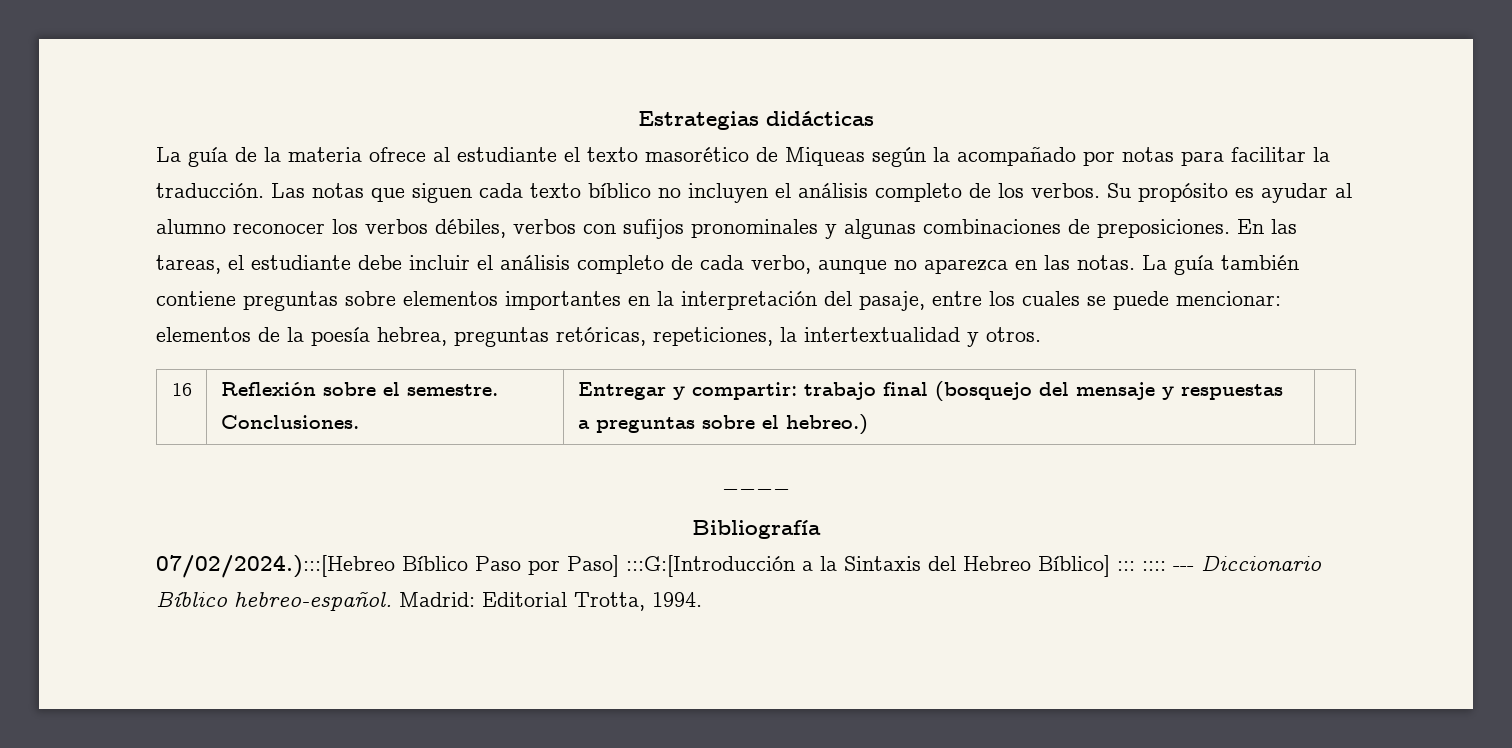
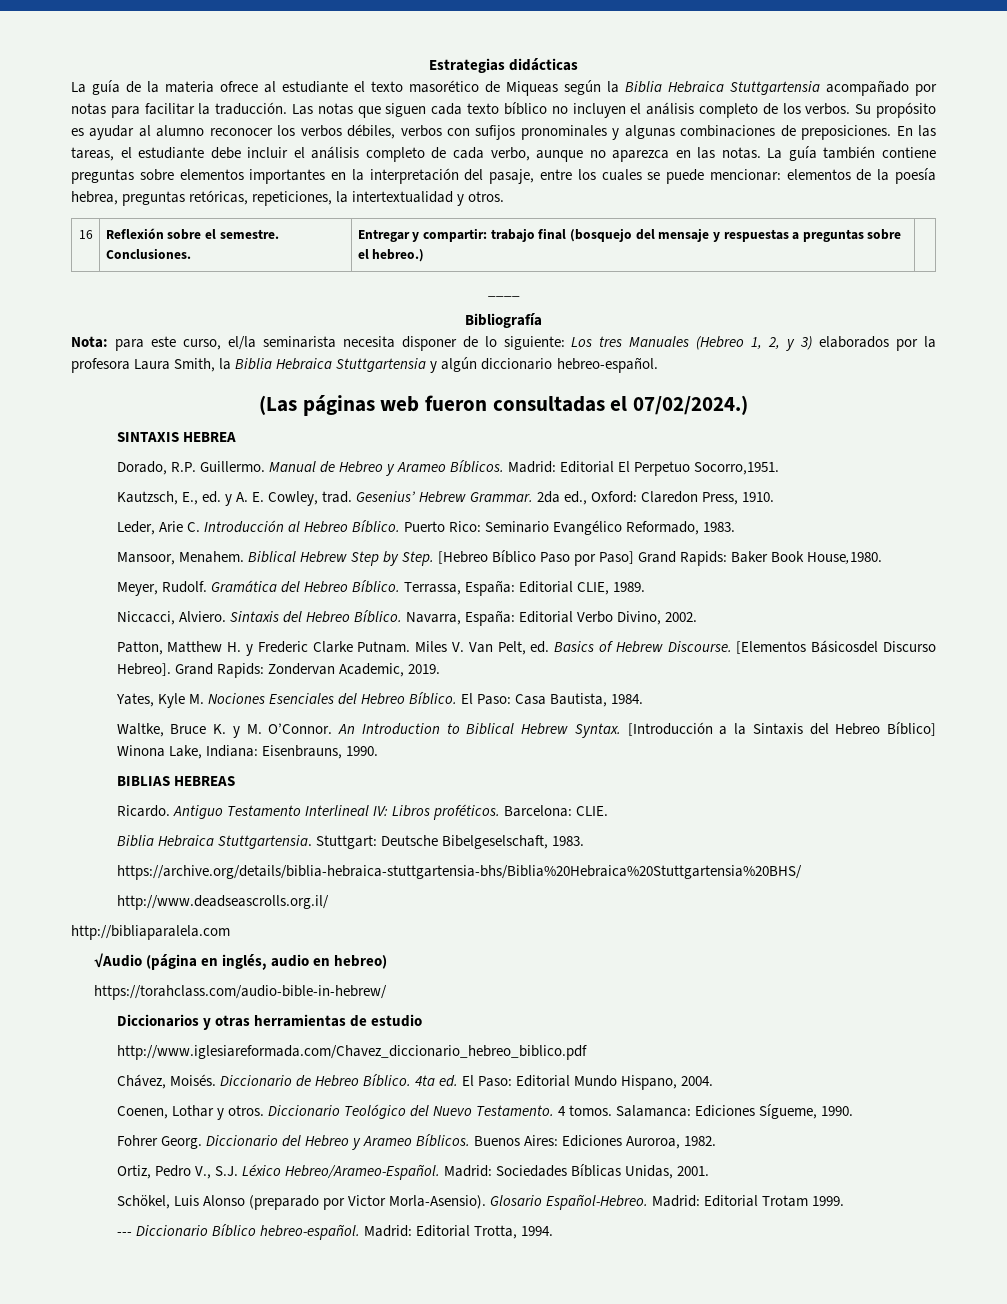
(950, 154) none -> [625,81,820,95] Biblia Hebraica Stuttgartensia
[156,555,795,578] 07/02/2024.):::[Hebreo Bíblico Paso por Paso] :::G:[Introducción -> [71,336,937,351] [71,357,658,373] [258,395,749,416] [116,432,236,442] [116,460,780,476] [116,491,775,506] [116,520,736,535] [116,550,883,566] [116,580,646,596] [116,610,698,626] [116,640,937,656] [116,663,440,678] [115,692,644,708] [116,722,713,738] Nota: para este curso, el/la seminarista necesita disponer de lo siguiente: Los tres Manuales (Hebreo 1, 2, y 3) elaborados por la profesora Laura Smith, la Biblia Hebraica Stuttgartensia y algún diccionario hebreo-español. // (Las páginas web fueron consultadas el 07/02/2024.) // SINTAXIS HEBREA // Dorado, R.P. Guillermo. Manual de Hebreo y Arameo Bíblicos. Madrid: Editorial El Perpetuo Socorro,1951. // Kautzsch, E., ed. y A. E. Cowley, trad. Gesenius’ Hebrew Grammar. 2da ed., Oxford: Claredon Press, 1910. // Leder, Arie C. Introducción al Hebreo Bíblico. Puerto Rico: Seminario Evangélico Reformado, 1983. // Mansoor, Menahem. Biblical Hebrew Step by Step. [Hebreo Bíblico Paso por Paso] Grand Rapids: Baker Book House,1980. // Meyer, Rudolf. Gramática del Hebreo Bíblico. Terrassa, España: Editorial CLIE, 1989. // Niccacci, Alviero. Sintaxis del Hebreo Bíblico. Navarra, España: Editorial Verbo Divino, 2002. // Patton, Matthew H. y Frederic Clarke Putnam. Miles V. Van Pelt, ed. Basics of Hebrew Discourse. [Elementos Básicosdel Discurso Hebreo]. Grand Rapids: Zondervan Academic, 2019. // Yates, Kyle M. Nociones Esenciales del Hebreo Bíblico. El Paso: Casa Bautista, 1984. // Waltke, Bruce K. y M. O’Connor. An Introduction to Biblical Hebrew Syntax. [Introducción
[1117,561,1166,571] ::: :::: -> [116,745,378,759] [116,776,235,786] [116,804,609,820] [116,835,584,849] [116,865,802,880] [116,895,329,910] [71,925,230,940] [93,953,388,970] [93,985,387,1000] [116,1014,422,1030] [116,1045,587,1060] [116,1074,714,1090] [116,1104,854,1120] [116,1134,717,1150] [116,1164,710,1180] [116,1194,845,1210] Winona Lake, Indiana: Eisenbrauns, 1990. // BIBLIAS HEBREAS // Ricardo. Antiguo Testamento Interlineal IV: Libros proféticos. Barcelona: CLIE. // Biblia Hebraica Stuttgartensia. Stuttgart: Deutsche Bibelgeselschaft, 1983. // https://archive.org/details/biblia-hebraica-stuttgartensia-bhs/Biblia%20Hebraica%20Stuttgartensia%20BHS/ // http://www.deadseascrolls.org.il/ // http://bibliaparalela.com // √Audio (página en inglés, audio en hebreo) // https://torahclass.com/audio-bible-in-hebrew/ // Diccionarios y otras herramientas de estudio // http://www.iglesiareformada.com/Chavez_diccionario_hebreo_biblico.pdf // Chávez, Moisés. Diccionario de Hebreo Bíblico. 4ta ed. El Paso: Editorial Mundo Hispano, 2004. // Coenen, Lothar y otros. Diccionario Teológico del Nuevo Testamento. 4 tomos. Salamanca: Ediciones Sígueme, 1990. // Fohrer Georg. Diccionario del Hebreo y Arameo Bíblicos. Buenos Aires: Ediciones Auroroa, 1982. // Ortiz, Pedro V., S.J. Léxico Hebreo/Arameo-Español. Madrid: Sociedades Bíblicas Unidas, 2001. // Schökel, Luis Alonso (preparado por Victor Morla-Asensio). Glosario Español-Hebreo. Madrid: Editorial Trotam 1999. //

